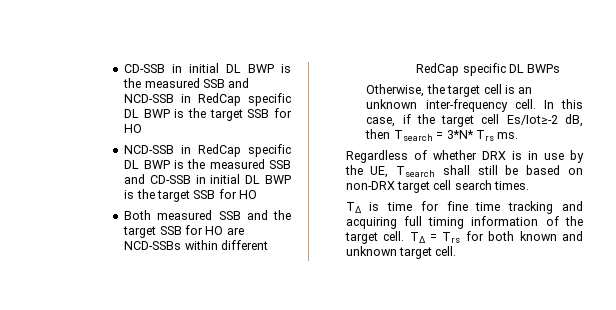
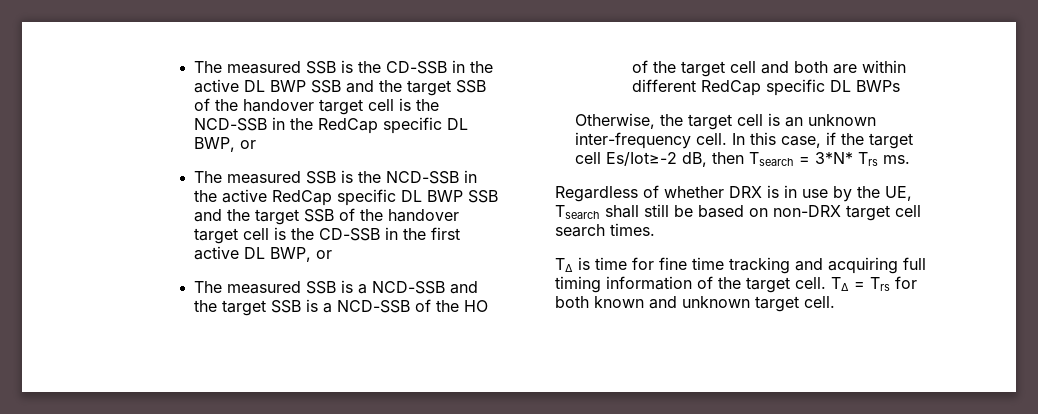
[124,63,291,73] [123,78,250,88] [124,93,291,106] [124,108,293,121] [124,124,143,133] [124,144,291,157] [124,159,291,169] [124,174,292,184] [124,189,258,202] [124,210,291,220] [123,225,244,238] [124,241,182,250] CD-SSB in initial DL BWP is the measured SSB and NCD-SSB in RedCap specific DL BWP is the target SSB for HO // NCD-SSB in RedCap specific DL BWP is the measured SSB and CD-SSB in initial DL BWP is the target SSB for HO // Both measured SSB and the target SSB for HO are NCD-SSBs -> [194,60,494,74] [194,79,487,96] [194,98,440,115] [194,117,469,134] [194,137,257,152] [194,170,478,184] [194,189,499,206] [194,208,460,225] [194,227,461,244] [194,246,333,262] [194,280,479,294] [194,299,489,316] [632,60,858,77] The measured SSB is the CD-SSB in the active DL BWP SSB and the target SSB of the handover target cell is the NCD-SSB in the RedCap specific DL BWP, or // The measured SSB is the NCD-SSB in the active RedCap specific DL BWP SSB and the target SSB of the handover target cell is the CD-SSB in the first active DL BWP, or // The measured SSB is a NCD-SSB and the target SSB is a NCD-SSB of the HO of the target cell and both are

